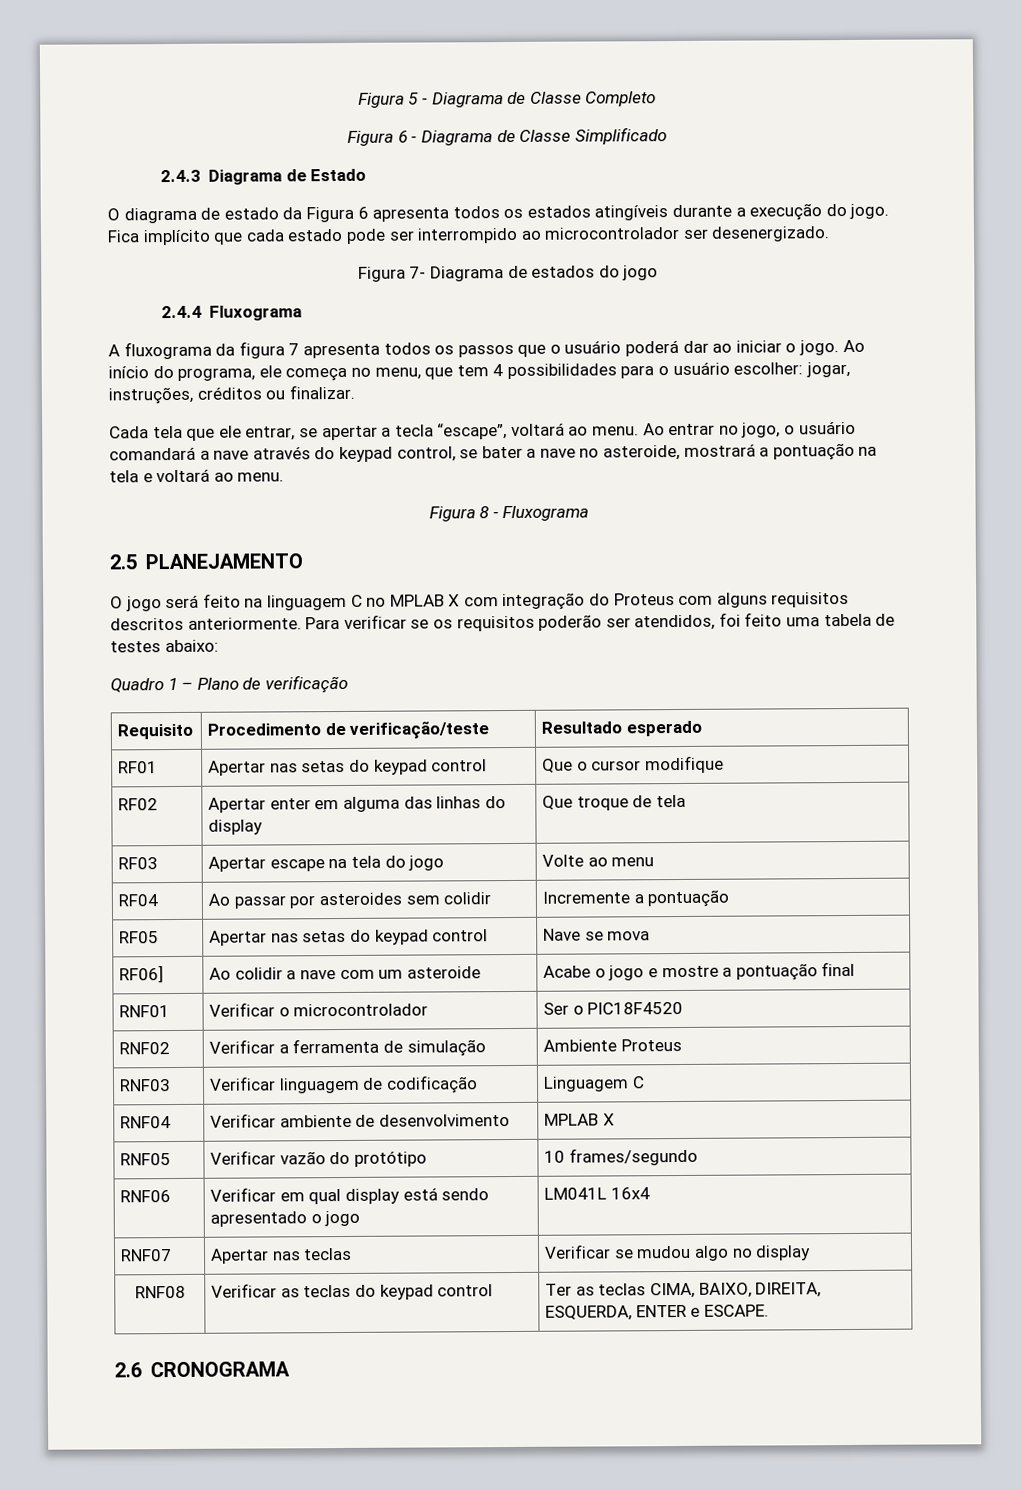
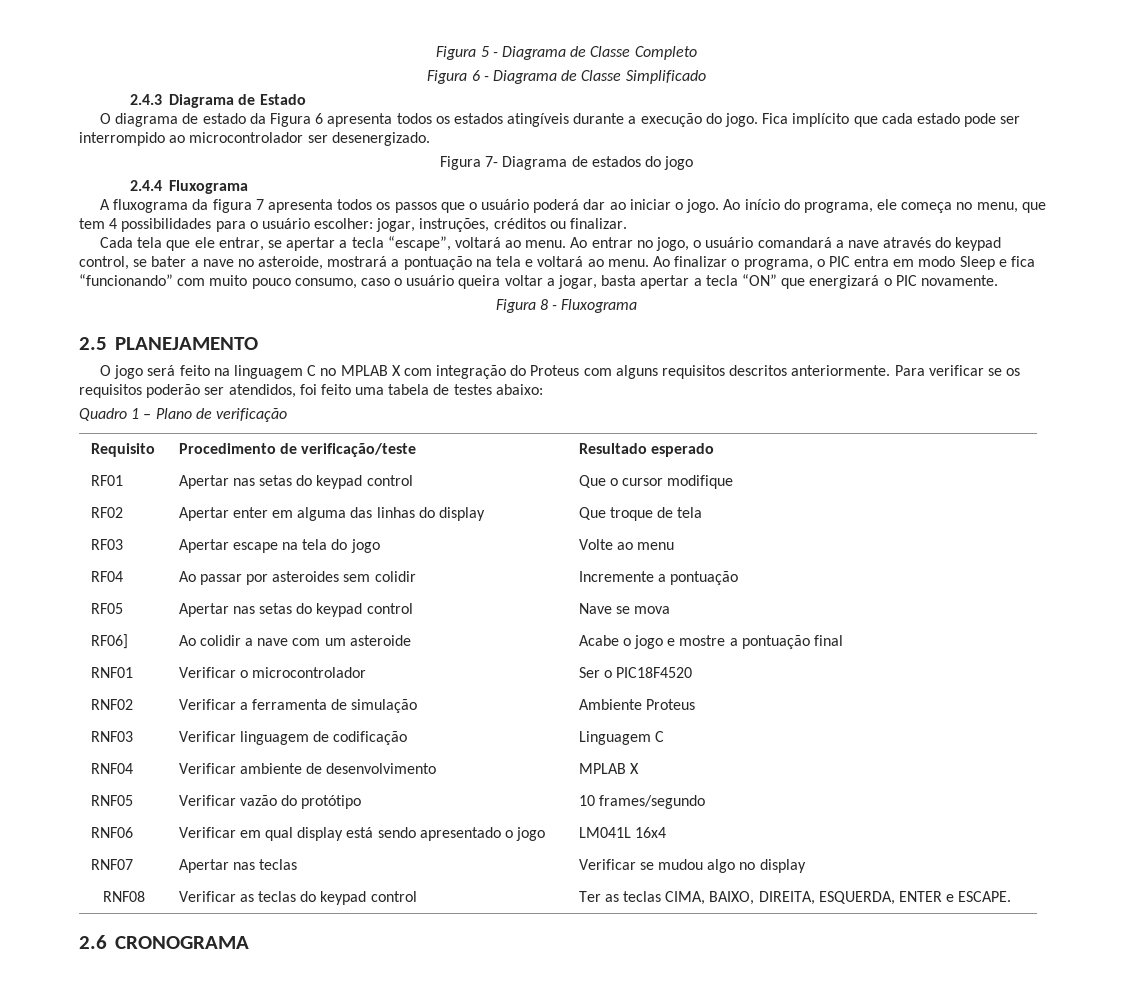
(285, 477) none -> [652,256,1035,270] [79,274,998,289] Ao finalizar o programa, o PIC entra em modo Sleep e fica “funcionando” com muito pouco consumo, caso o usuário queira voltar a jogar, basta apertar a tecla “ON” que energizará o PIC novamente.

